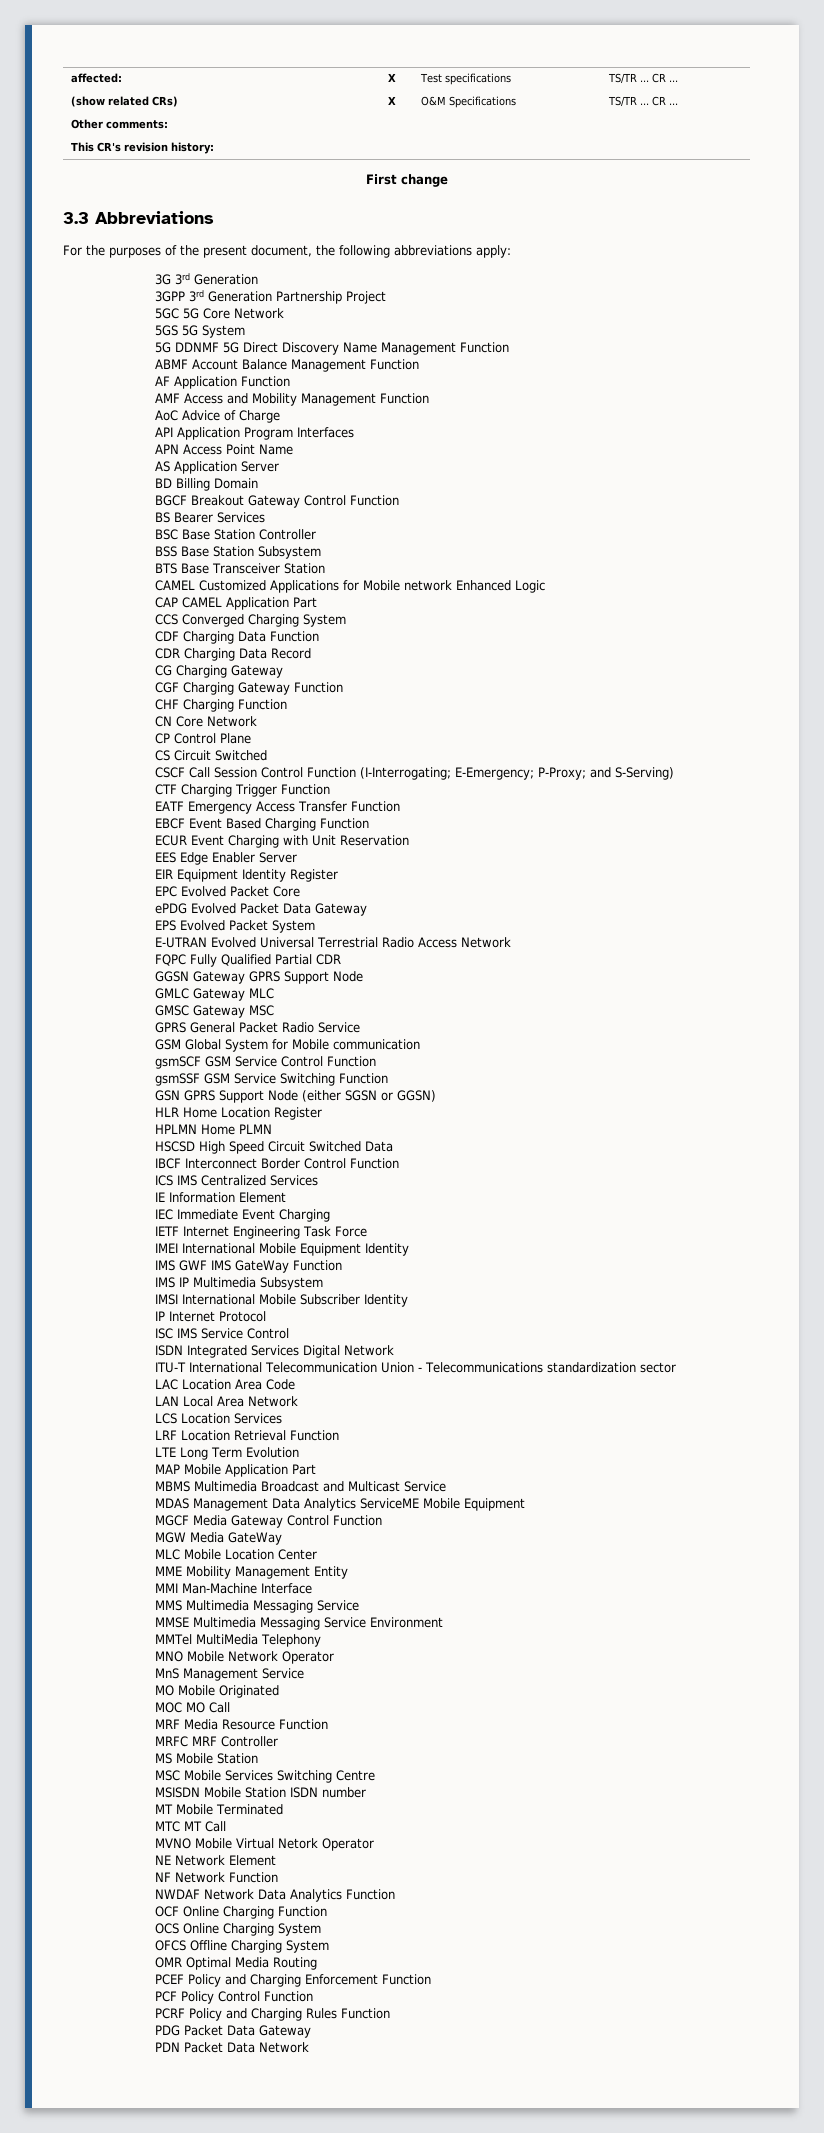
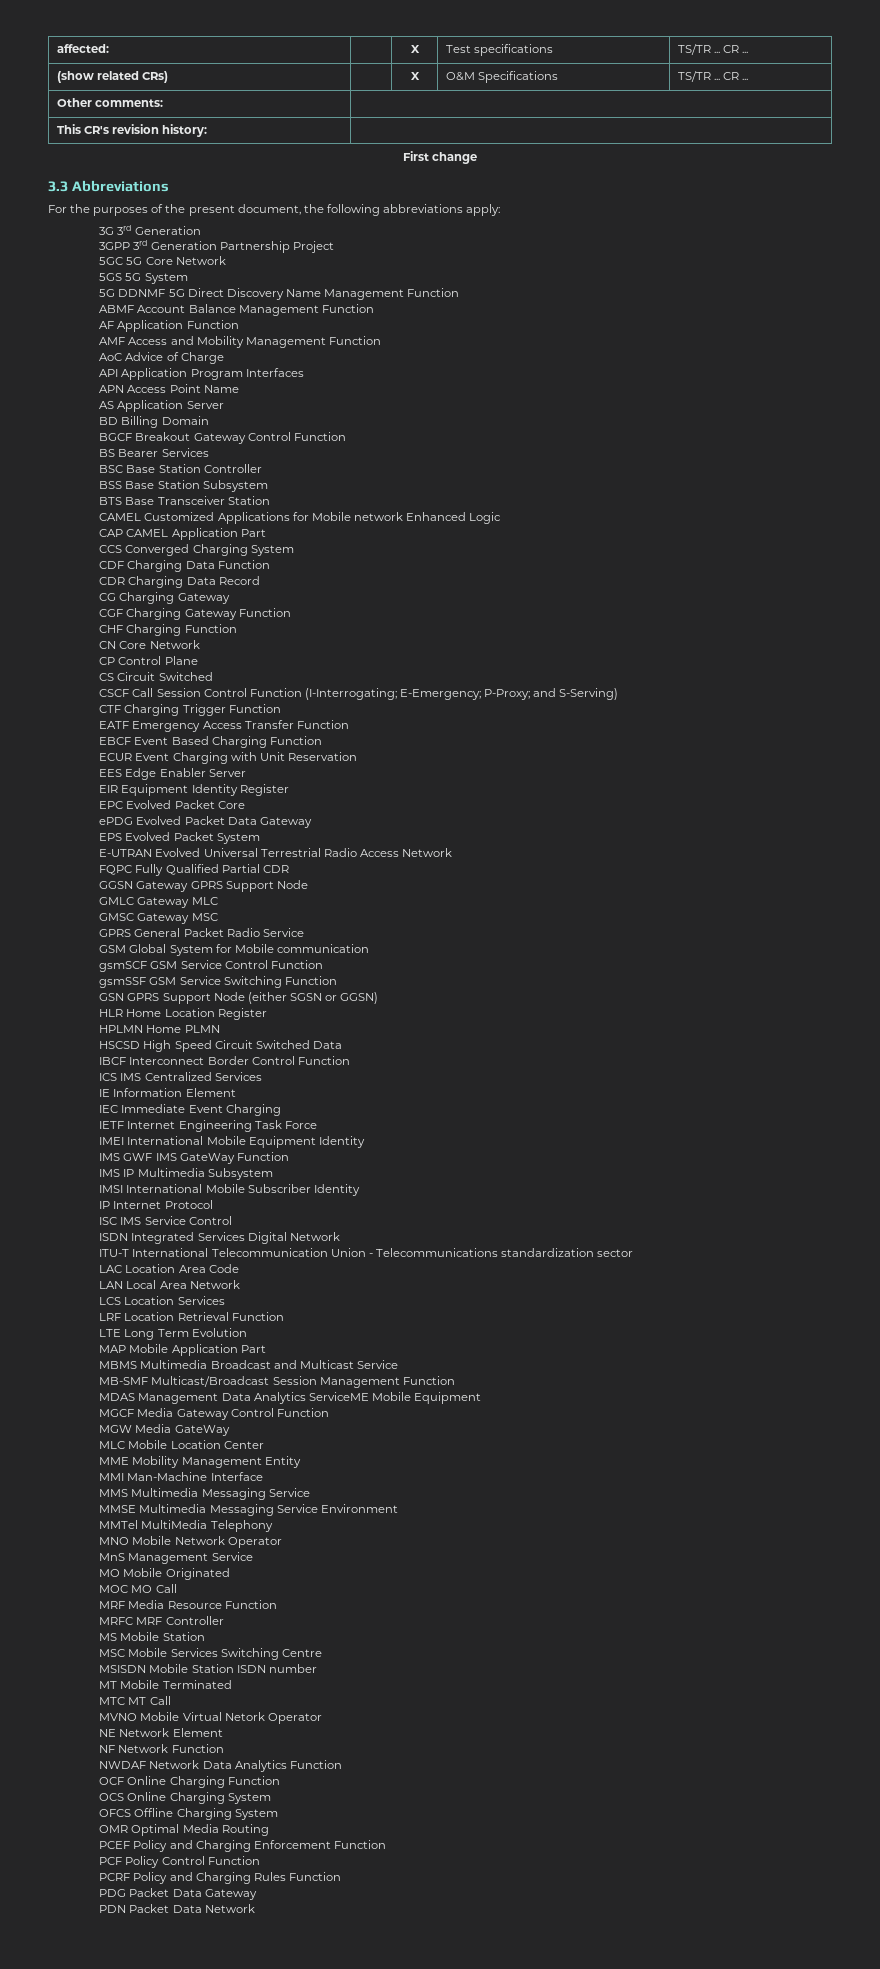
(447, 1486) none -> [99,1376,455,1388] // MB-SMF Multicast/Broadcast Session Management Function

